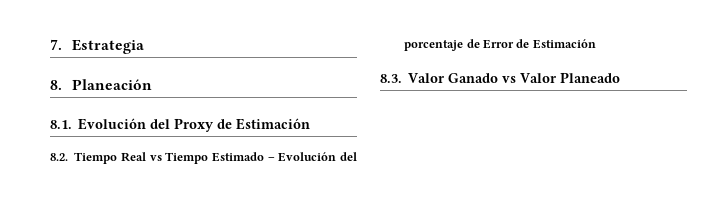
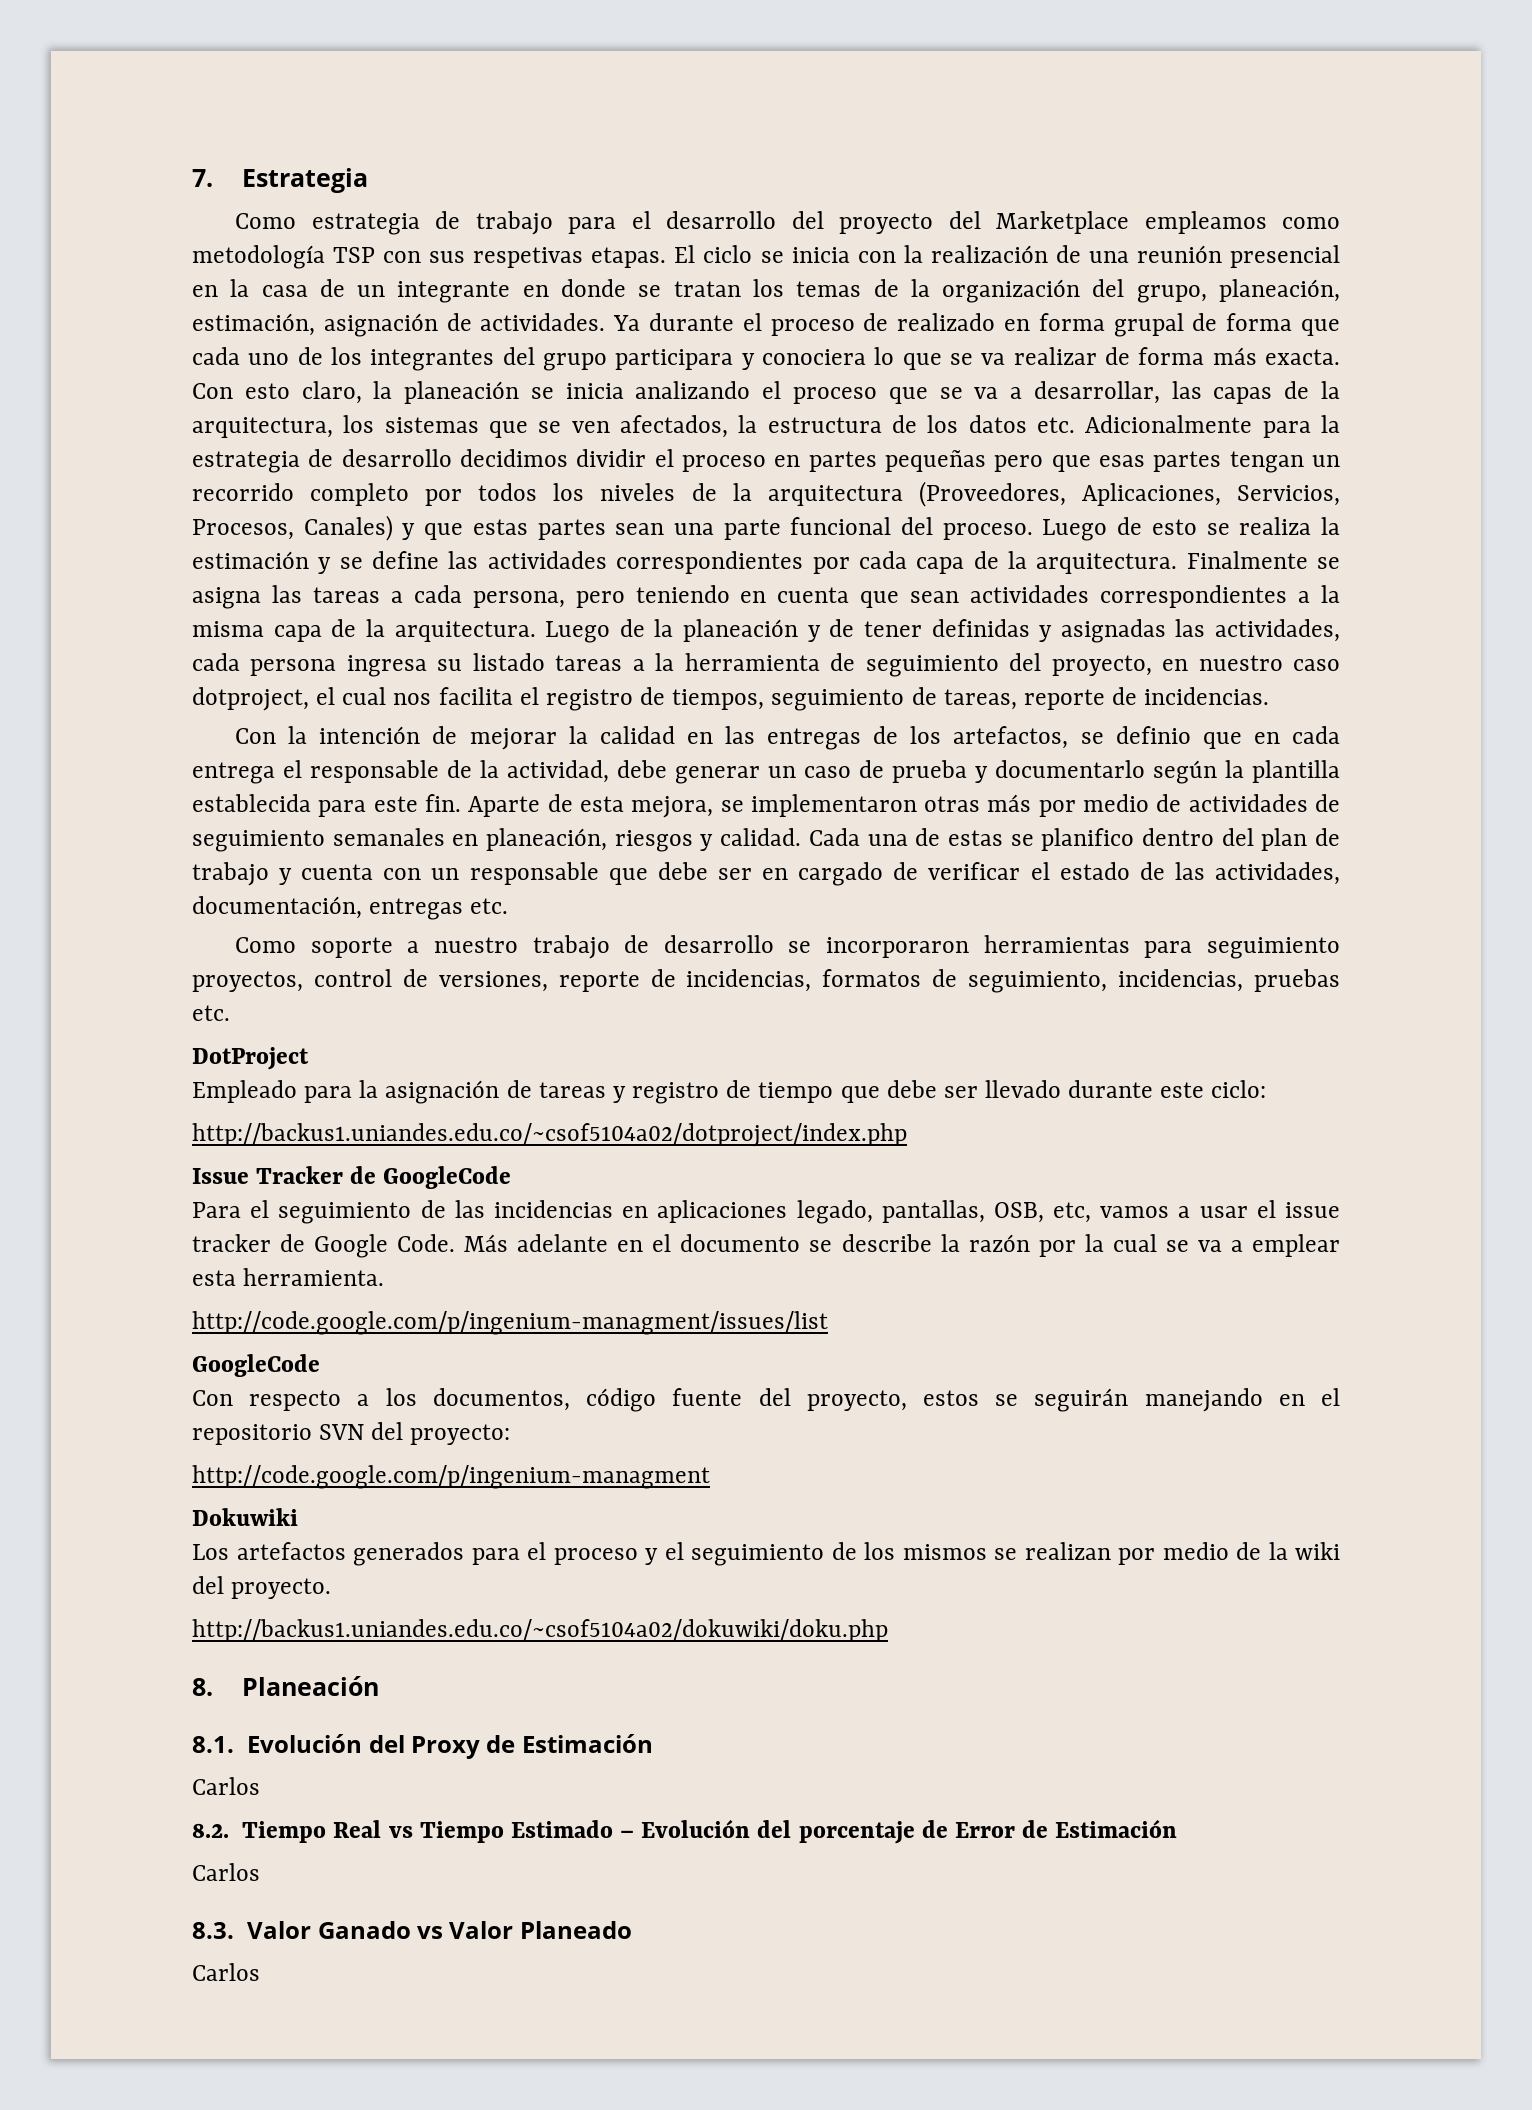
(145, 46) none -> [235,211,1341,235] [192,245,1340,269] [192,279,1340,303] [192,313,1340,337] [192,347,1341,371] [192,381,1341,404] [192,415,1340,438] [192,449,1340,473] [192,481,1341,507] [192,515,1341,541] [192,551,1341,574] [192,585,1340,609] [192,619,1340,643] [192,653,1340,677] [192,687,1270,711] [235,726,1340,750] [192,760,1340,784] [192,794,1340,818] [192,828,1340,852] [192,862,1340,886] [192,896,509,920] [235,935,1341,959] [192,969,1340,993] [192,1005,230,1021] [192,1047,309,1070] [192,1080,1267,1104] [192,1123,907,1147] [192,1166,512,1189] [192,1200,1340,1224] [192,1234,1341,1258] [192,1268,385,1286] [192,1311,828,1335] [192,1354,320,1377] [192,1388,1340,1412] [192,1422,511,1445] [192,1465,710,1489] [192,1508,298,1526] [192,1542,1340,1566] [192,1576,332,1599] [192,1619,888,1642] // Como estrategia de trabajo para el desarrollo del proyecto del Marketplace empleamos como metodología TSP con sus respetivas etapas. El ciclo se inicia con la realización de una reunión presencial en la casa de un integrante en donde se tratan los temas de la organización del grupo, planeación, estimación, asignación de actividades. Ya durante el proceso de realizado en forma grupal de forma que cada uno de los integrantes del grupo participara y conociera lo que se va realizar de forma más exacta. Con esto claro, la planeación se inicia analizando el proceso que se va a desarrollar, las capas de la arquitectura, los sistemas que se ven afectados, la estructura de los datos etc. Adicionalmente para la estrategia de desarrollo decidimos dividir el proceso en partes pequeñas pero que esas partes tengan un recorrido completo por todos los niveles de la arquitectura (Proveedores, Aplicaciones, Servicios, Procesos, Canales) y que estas partes sean una parte funcional del proceso. Luego de esto se realiza la estimación y se define las actividades correspondientes por cada capa de la arquitectura. Finalmente se asigna las tareas a cada persona, pero teniendo en cuenta que sean actividades correspondientes a la misma capa de la arquitectura. Luego de la planeación y de tener definidas y asignadas las actividades, cada persona ingresa su listado tareas a la herramienta de seguimiento del proyecto, en nuestro caso dotproject, el cual nos facilita el registro de tiempos, seguimiento de tareas, reporte de incidencias. // Con la intención de mejorar la calidad en las entregas de los artefactos, se definio que en cada entrega el responsable de la actividad, debe generar un caso de prueba y documentarlo según la plantilla establecida para este fin. Aparte de esta mejora, se implementaron otras más por medio de actividades de seguimiento semanales en planeación, riesgos y calidad. Cada una de estas se planifico dentro del plan de trabajo y cuenta con un responsable que debe ser en cargado de verificar el estado de las actividades, documentación, entregas etc. // Como soporte a nuestro trabajo de desarrollo se incorporaron herramientas para seguimiento proyectos, control de versiones, reporte de incidencias, formatos de seguimiento, incidencias, pruebas etc. // DotProject // Empleado para la asignación de tareas y registro de tiempo que debe ser llevado durante este ciclo: // http://backus1.uniandes.edu.co/~csof5104a02/dotproject/index.php // Issue Tracker de GoogleCode // Para el seguimiento de las incidencias en aplicaciones legado, pantallas, OSB, etc, vamos a usar el issue tracker de Google Code. Más adelante en el documento se describe la razón por la cual se va a emplear esta herramienta. // http://code.google.com/p/ingenium-managment/issues/list // GoogleCode // Con respecto a los documentos, código fuente del proyecto, estos se seguirán manejando en el repositorio SVN del proyecto: // http://code.google.com/p/ingenium-managment // Dokuwiki // Los artefactos generados para el proceso y el seguimiento de los mismos se realizan por medio de la wiki del proyecto. // http://backus1.uniandes.edu.co/~csof5104a02/dokuwiki/doku.php
(311, 124) none -> [192,1777,260,1795] // Carlos
(596, 44) none -> [192,1863,260,1881] // Carlos
(621, 77) none -> [192,1963,260,1981] // Carlos

